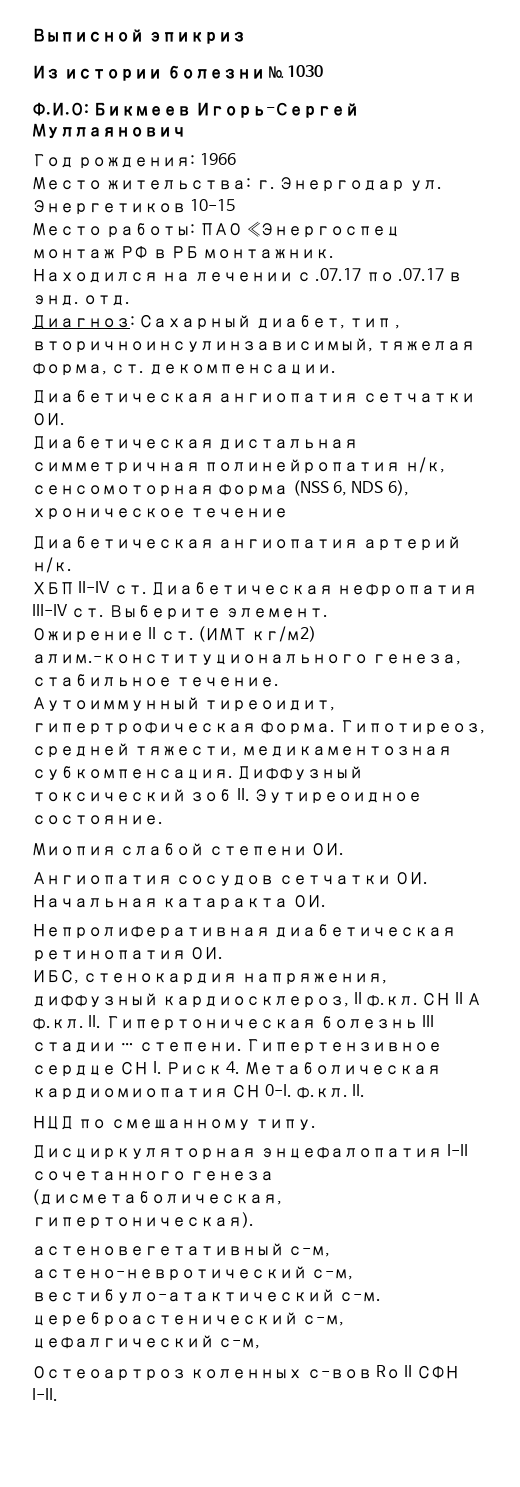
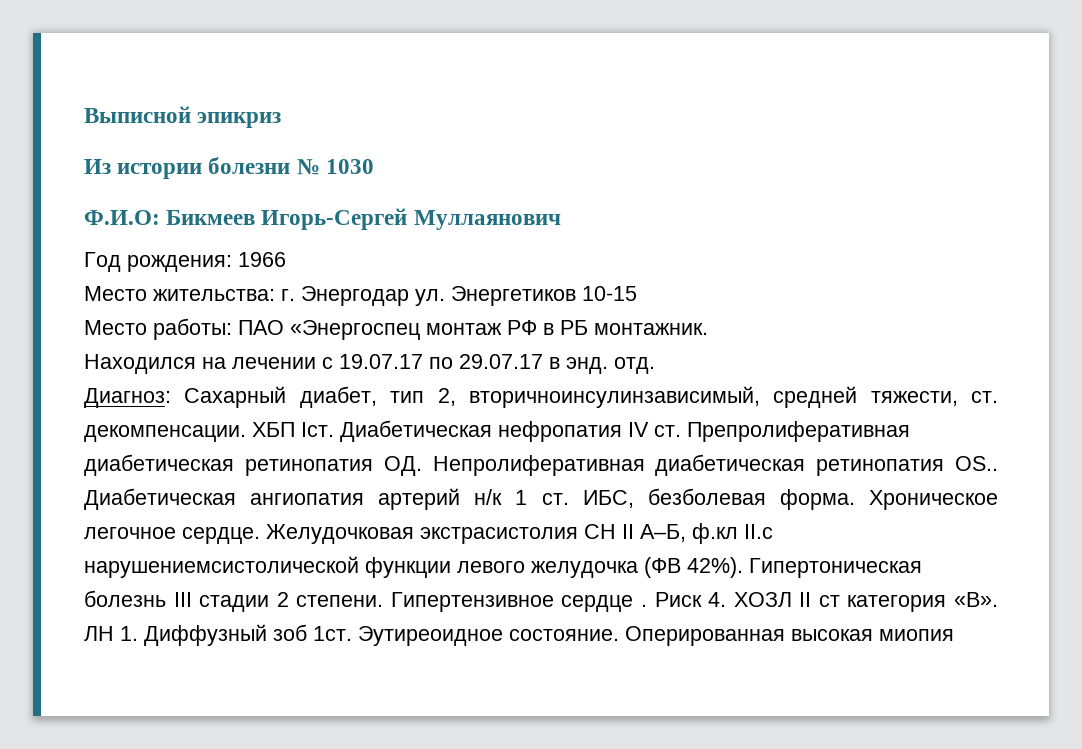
[315,268,444,282] .07.17 по .07.17 -> [339,354,543,369] 19.07.17 по 29.07.17
[395,325,401,329] [32,338,476,353] [32,363,336,376] [32,390,475,404] [32,413,65,426] [32,436,359,450] [32,457,445,474] [32,480,409,497] [32,508,289,520] [32,536,461,551] [32,557,72,573] [32,581,478,597] [32,604,328,620] [32,626,317,643] [32,654,462,665] [32,674,280,687] [32,697,336,712] [32,720,485,735] [32,743,452,758] [32,766,364,780] [32,788,422,804] [32,815,163,825] [32,843,344,856] [32,872,428,886] [32,894,326,910] [32,923,457,939] [32,947,224,962] [32,969,387,985] [32,992,481,1008] [32,1015,102,1030] , вторичноинсулинзависимый, тяжелая форма, ст. декомпенсации. // Диабетическая ангиопатия сетчатки ОИ. // Диабетическая дистальная симметричная полинейропатия н/к, сенсомоторная форма (NSS 6, NDS 6), хроническое течение // Диабетическая ангиопатия артерий н/к. // ХБП II-IV ст. Диабетическая нефропатия III-IV ст. Выберите элемент. // Ожирение II ст. (ИМТ кг/м2) алим.-конституционального генеза, стабильное течение. // Аутоиммунный тиреоидит, гипертрофическая форма. Гипотиреоз, средней тяжести, медикаментозная субкомпенсация. Диффузный токсический зоб II. Эутиреоидное состояние. // Миопия слабой степени ОИ. // Ангиопатия сосудов сетчатки ОИ. Начальная катаракта ОИ. // Непролиферативная диабетическая ретинопатия ОИ. // ИБС, стенокардия напряжения, диффузный кардиосклероз, II ф.кл. СН II А ф.кл. II. -> [437,386,998,408] [84,420,910,442] [84,454,999,476] [84,488,998,510] [84,523,773,544] [84,556,743,578] 2, вторичноинсулинзависимый, средней тяжести, ст. декомпенсации. ХБП Iст. Диабетическая нефропатия IV ст. Препролиферативная диабетическая ретинопатия ОД. Непролиферативная диабетическая ретинопатия OS.. Диабетическая ангиопатия артерий н/к 1 ст. ИБС, безболевая форма. Хроническое легочное сердце. Желудочковая экстрасистолия СН II А–Б, ф.кл II.с нарушениемсистолической функции левого желудочка (ФВ 42%).
[120,1043,135,1050] … -> [276,592,289,607] 2
[120,1061,441,1075] [32,1084,366,1100] [32,1115,316,1130] [32,1144,468,1160] [32,1171,275,1181] [32,1189,282,1205] [32,1212,254,1229] [32,1243,331,1257] [32,1266,354,1281] [32,1289,382,1303] [32,1312,345,1327] [32,1335,261,1349] [32,1365,459,1381] [32,1388,58,1401] СН I. Риск 4. Метаболическая кардиомиопатия СН 0-I. ф.кл. II. // НЦД по смешанному типу. // Дисциркуляторная энцефалопатия I-II сочетанного генеза (дисметаболическая, гипертоническая). // астеновегетативный с-м, астено-невротический с-м, вестибуло-атактический с-м. цереброастенический с-м, цефалгический с-м, // Остеоартроз коленных с-вов Rо II СФН I-II. -> [641,592,998,612] [84,624,954,646] . Риск 4. ХОЗЛ II ст категория «В». ЛН 1. Диффузный зоб 1ст. Эутиреоидное состояние. Оперированная высокая миопия

